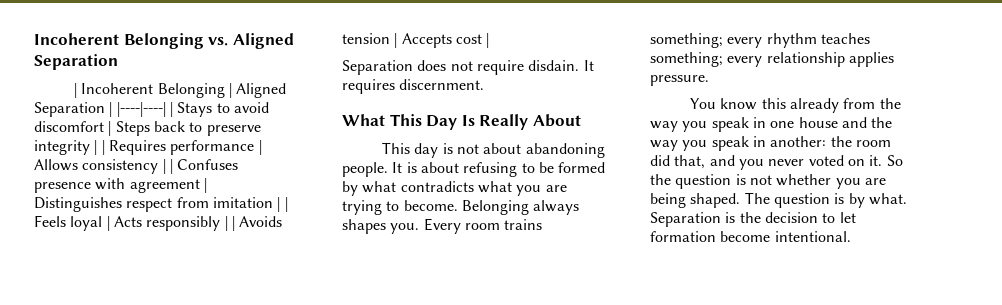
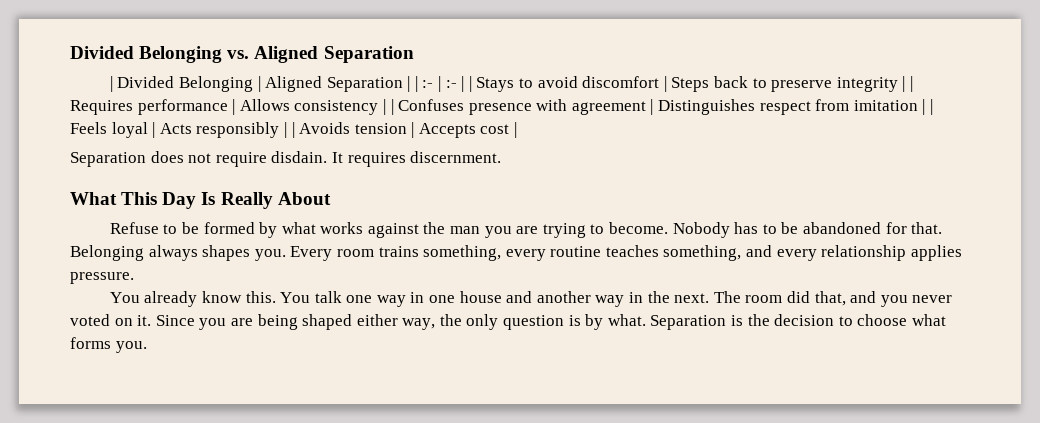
[34,33,119,45] Incoherent -> [70,46,134,59] Divided
[81,83,154,94] Incoherent -> [117,76,175,88] Divided
[116,102,166,117] |----|----| -> [414,76,465,92] | :- | :- |
[381,142,605,158] [342,162,518,177] This day is not about abandoning people. It is about refusing -> [109,222,159,234] Refuse
[400,181,512,193] contradicts what -> [320,222,481,238] works against the man
(458, 205) none -> [672,222,943,238] Nobody has to be abandoned for that.
[650,33,870,48] [650,52,723,67] something; every rhythm teaches something; -> [423,245,773,261] something, every routine teaches something, and
[720,98,901,113] [650,117,893,132] [650,136,852,151] know this already from the way you speak in one house and the way you speak in another: the -> [144,291,741,307] already know this. You talk one way in one house and another way in the next. The
[886,155,903,166] [650,174,886,189] [650,192,770,208] So the question is not whether you are being shaped. The -> [155,314,499,330] Since you are being shaped either way, the only
[839,212,856,223] [650,231,851,242] let formation become intentional. -> [857,314,946,326] [70,337,147,353] choose what forms you.

